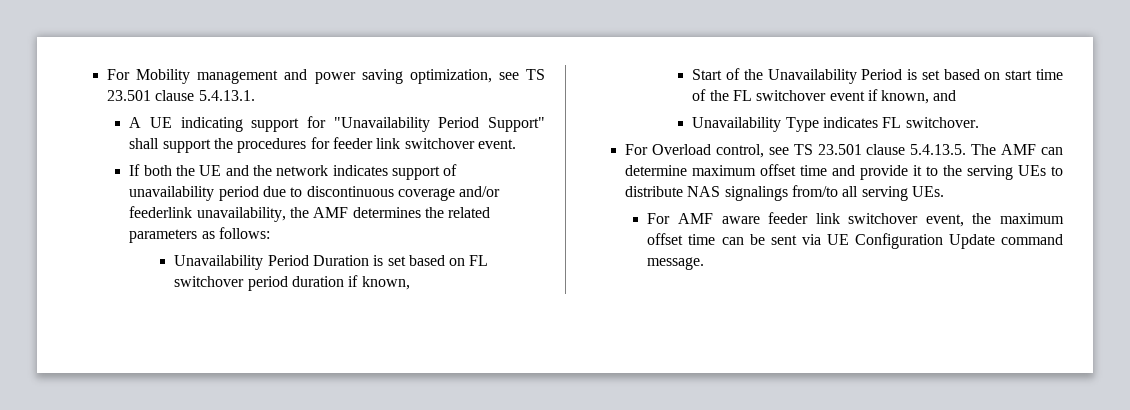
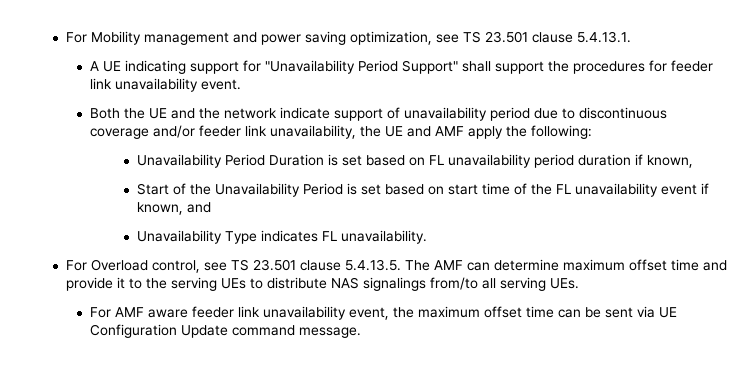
[404,138,475,149] switchover -> [114,78,198,92] unavailability
[129,164,172,176] If both -> [89,108,120,119] Both
[332,165,388,176] indicates -> [279,107,330,119] indicate
[129,206,491,222] [129,227,271,243] feederlink unavailability, the AMF determines the related parameters as follows: -> [198,125,592,139] feeder link unavailability, the UE and AMF apply the following:
[174,276,245,287] switchover -> [447,154,531,168] unavailability
[756,90,827,101] switchover -> [574,183,658,197] unavailability
[905,117,979,128] switchover. -> [340,230,427,244] unavailability.
[848,213,919,224] switchover -> [262,306,346,320] unavailability

